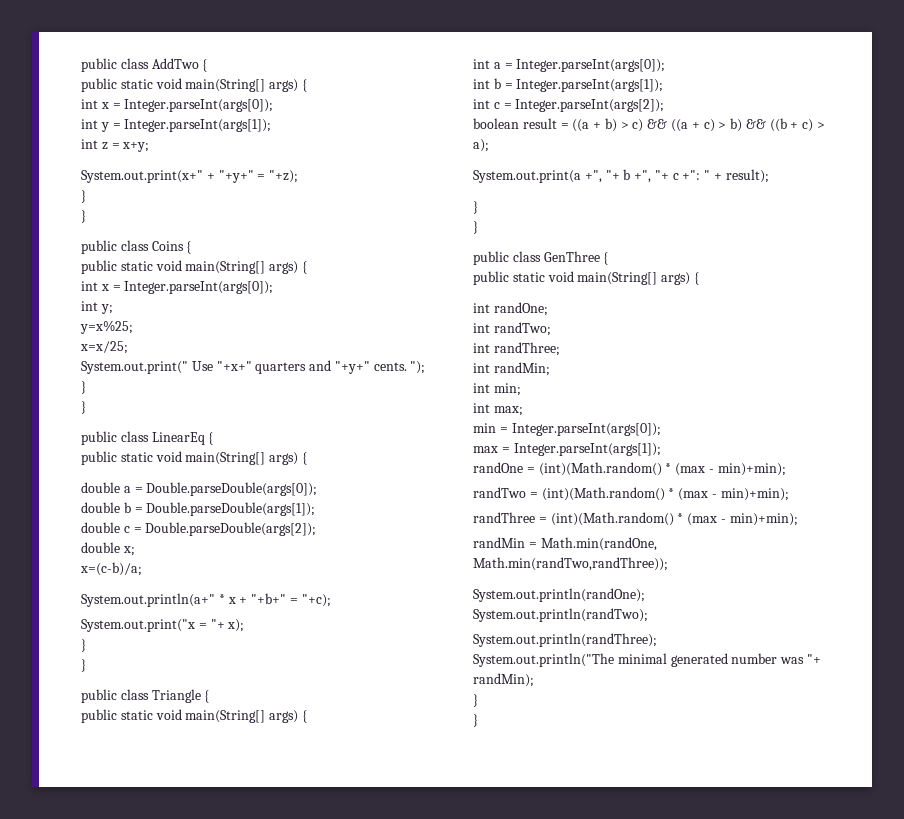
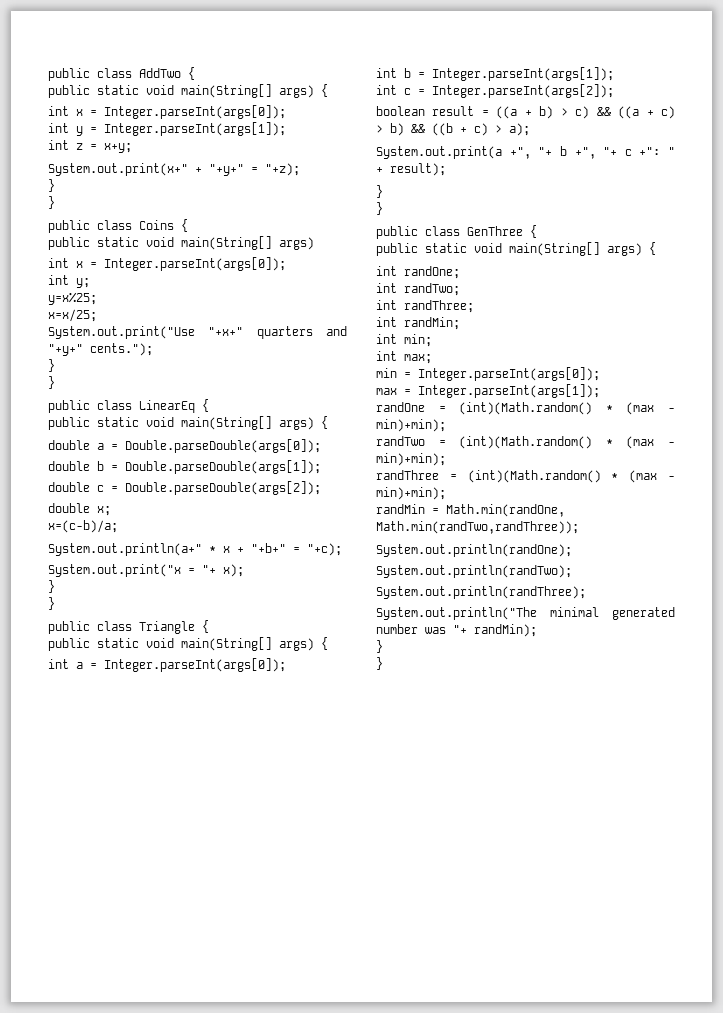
[301,261,307,274] { -> (314, 243) none
[81,361,213,374] System.out.print(" Use -> [48,326,195,339] System.out.print("Use
[373,361,426,374] cents. "); -> [90,343,153,356] cents.");

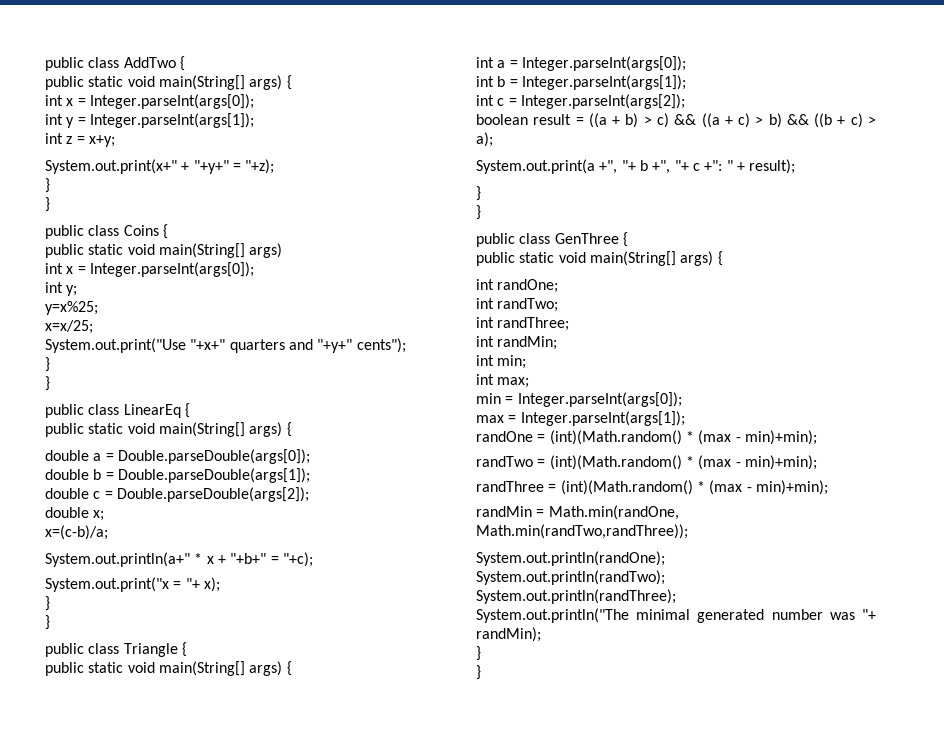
[90,343,153,356] cents."); -> [356,338,406,353] cents");

